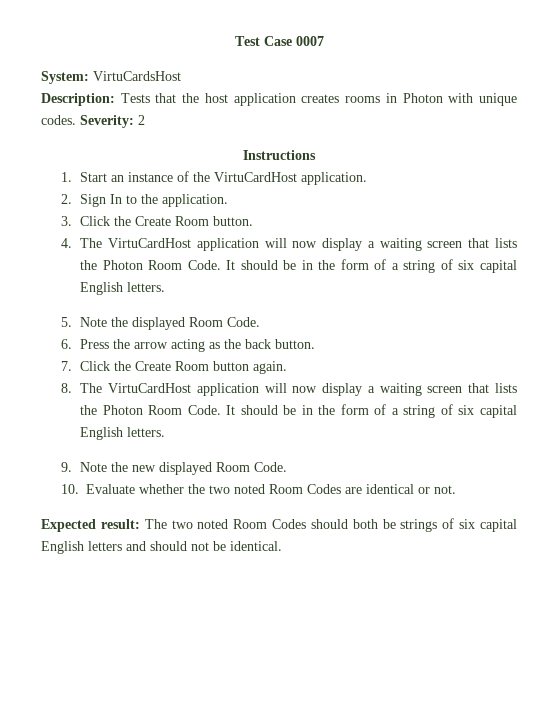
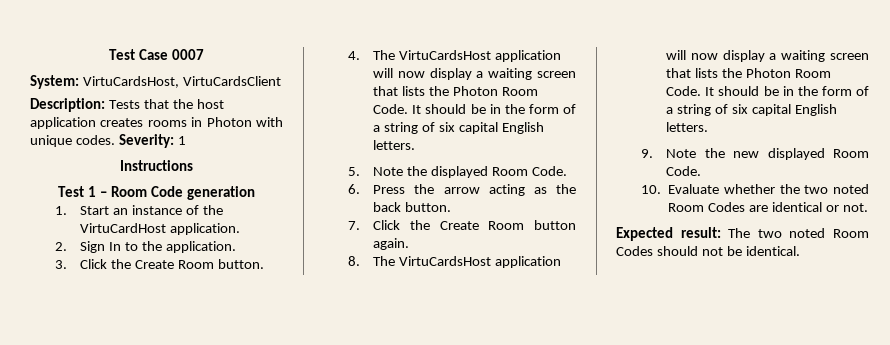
[93,71,181,81] VirtuCardsHost -> [82,76,281,88] VirtuCardsHost, VirtuCardsClient
[138,115,145,125] 2 -> [177,136,186,145] 1
(316, 155) none -> [58,186,255,200] // Test 1 – Room Code generation
[108,238,192,248] VirtuCardHost -> [399,50,492,60] VirtuCardsHost
[108,383,192,393] VirtuCardHost -> [399,256,492,266] VirtuCardsHost
[352,518,518,532] [41,541,187,554] both be strings of six capital English letters and should -> (698, 251) none

